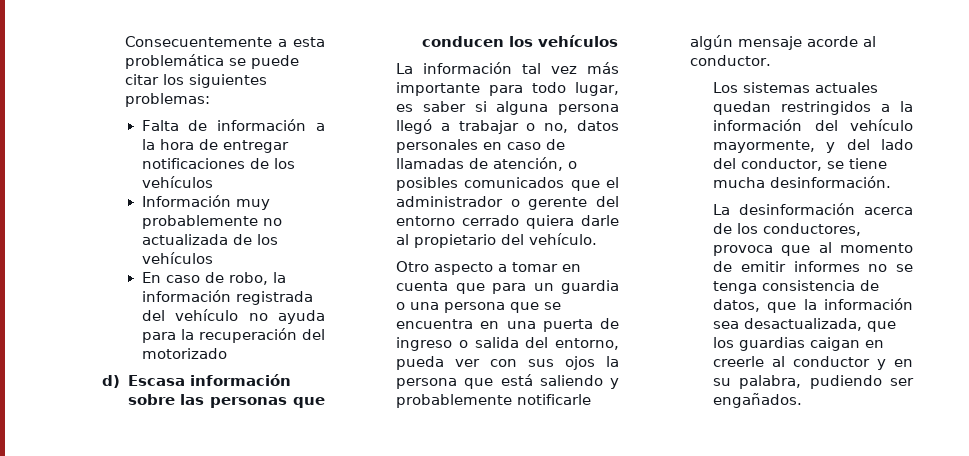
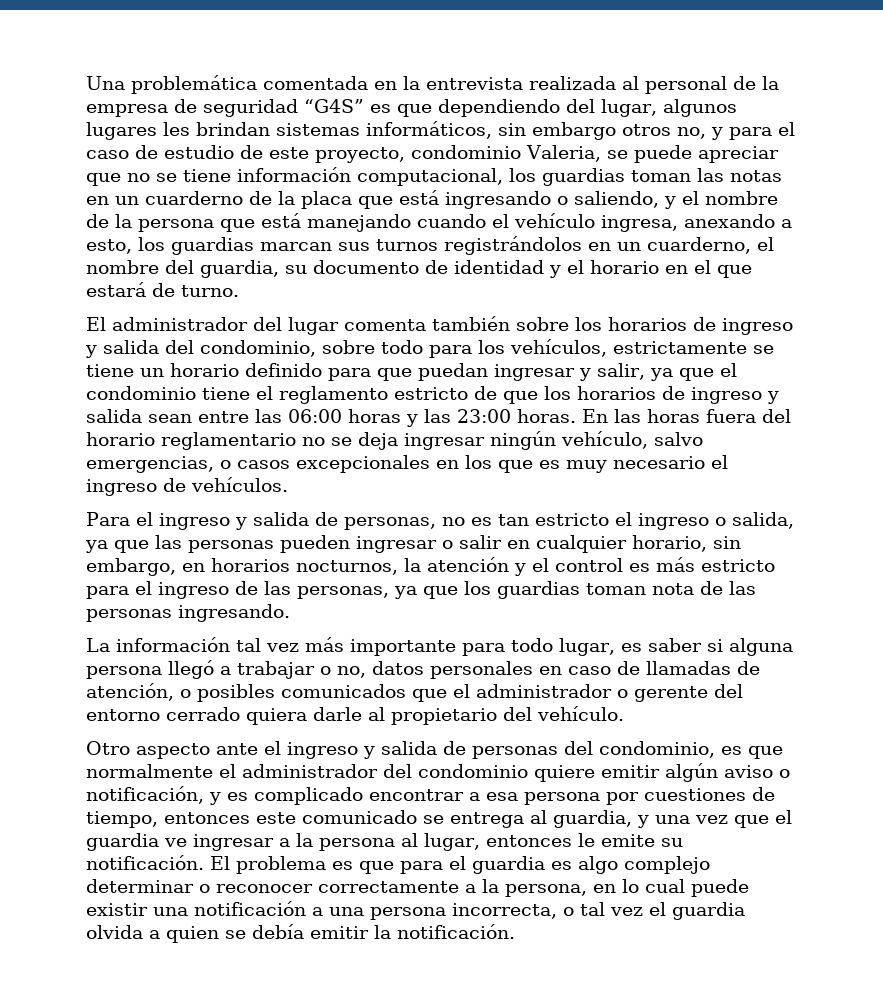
[125,36,325,47] [125,54,300,69] [125,74,268,88] [125,93,211,107] [141,119,325,131] [141,139,289,153] [141,158,295,169] [141,176,213,188] [141,195,270,210] [141,215,282,229] [141,234,278,245] [141,252,213,264] [141,272,286,285] [141,290,313,305] [141,309,325,324] [141,328,325,343] [141,348,227,359] [102,374,291,388] [127,394,325,408] [421,35,618,47] Consecuentemente a esta problemática se puede citar los siguientes problemas: // Falta de información a la hora de entregar notificaciones de los vehículos // Información muy probablemente no actualizada de los vehículos // En caso de robo, la información registrada del vehículo no ayuda para la recuperación del motorizado // d) Escasa información sobre las personas que conducen los vehículos -> [86,75,780,94] [86,99,738,117] [86,121,796,140] [86,145,780,163] [86,167,783,186] [86,190,779,209] [86,213,793,232] [86,236,775,255] [86,260,753,278] [86,282,240,297] [86,316,794,335] [85,339,775,358] [86,363,738,381] [86,386,780,404] [86,409,792,427] [86,431,704,450] [86,455,729,473] [86,477,289,496] [86,512,795,530] [85,535,742,553] [86,557,776,576] [86,581,757,599] [86,604,291,622] Una problemática comentada en la entrevista realizada al personal de la empresa de seguridad “G4S” es que dependiendo del lugar, algunos lugares les brindan sistemas informáticos, sin embargo otros no, y para el caso de estudio de este proyecto, condominio Valeria, se puede apreciar que no se tiene información computacional, los guardias toman las notas en un cuarderno de la placa que está ingresando o saliendo, y el nombre de la persona que está manejando cuando el vehículo ingresa, anexando a esto, los guardias marcan sus turnos registrándolos en un cuarderno, el nombre del guardia, su documento de identidad y el horario en el que estará de turno. // El administrador del lugar comenta también sobre los horarios de ingreso y salida del condominio, sobre todo para los vehículos, estrictamente se tiene un horario definido para que puedan ingresar y salir, ya que el condominio tiene el reglamento estricto de que los horarios de ingreso y salida sean entre las 06:00 horas y las 23:00 horas. En las horas fuera del horario reglamentario no se deja ingresar ningún vehículo, salvo emergencias, o casos excepcionales en los que es muy necesario el ingreso de vehículos. // Para el ingreso y salida de personas, no es tan estricto el ingreso o salida, ya que las personas pueden ingresar o salir en cualquier horario, sin embargo, en horarios nocturnos, la atención y el control es más estricto para el ingreso de las personas, ya que los guardias toman nota de las personas ingresando.
[498,262,582,272] [396,280,619,294] [396,302,562,313] [396,318,619,332] [396,337,619,351] [396,356,619,370] [396,374,619,389] [396,394,592,408] [690,35,877,50] [690,55,772,66] [713,82,879,93] [713,101,913,115] [713,119,913,131] [713,139,913,153] [713,158,888,171] [713,176,892,188] [713,203,913,215] [713,223,862,236] [713,242,913,256] [713,261,913,272] [713,280,880,294] [713,298,913,313] [713,318,897,332] [713,337,885,351] [713,356,913,370] [713,375,914,389] [713,393,803,408] a tomar en cuenta que para un guardia o una persona que se encuentra en una puerta de ingreso o salida del entorno, pueda ver con sus ojos la persona que está saliendo y probablemente notificarle algún mensaje acorde al conductor. // Los sistemas actuales quedan restringidos a la información del vehículo mayormente, y del lado del conductor, se tiene mucha desinformación. // La desinformación acerca de los conductores, provoca que al momento de emitir informes no se tenga consistencia de datos, que la información sea desactualizada, que los guardias caigan en creerle al conductor y en su palabra, pudiendo ser engañados. -> [216,741,784,759] [86,763,791,782] [86,786,776,805] [86,810,793,828] [86,833,684,851] [86,855,711,874] [86,879,750,897] [86,901,746,920] [86,924,516,943] ante el ingreso y salida de personas del condominio, es que normalmente el administrador del condominio quiere emitir algún aviso o notificación, y es complicado encontrar a esa persona por cuestiones de tiempo, entonces este comunicado se entrega al guardia, y una vez que el guardia ve ingresar a la persona al lugar, entonces le emite su notificación. El problema es que para el guardia es algo complejo determinar o reconocer correctamente a la persona, en lo cual puede existir una notificación a una persona incorrecta, o tal vez el guardia olvida a quien se debía emitir la notificación.

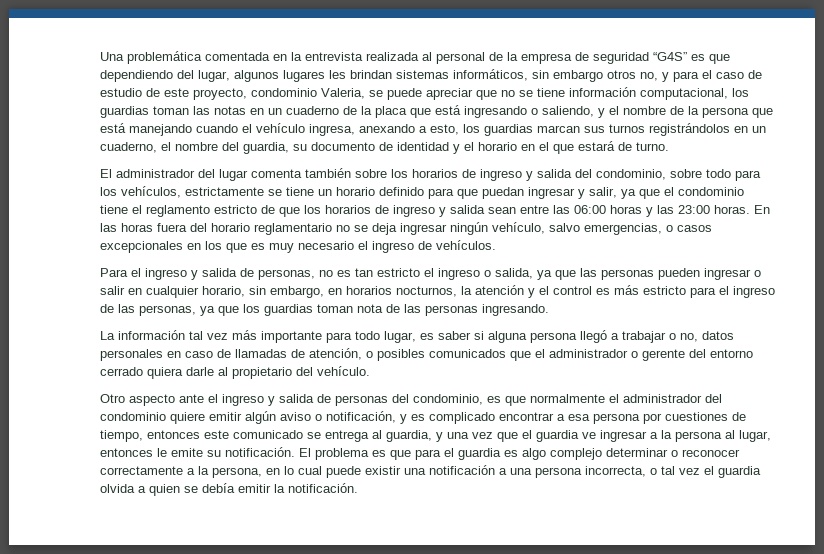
[145,191,244,205] cuarderno -> [285,106,339,115] cuaderno
[647,237,752,254] cuarderno, -> [99,142,157,153] cuaderno,

